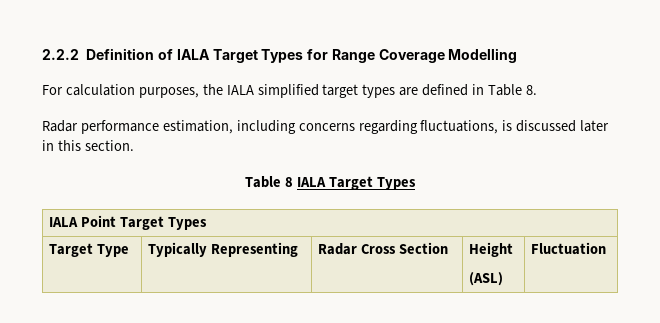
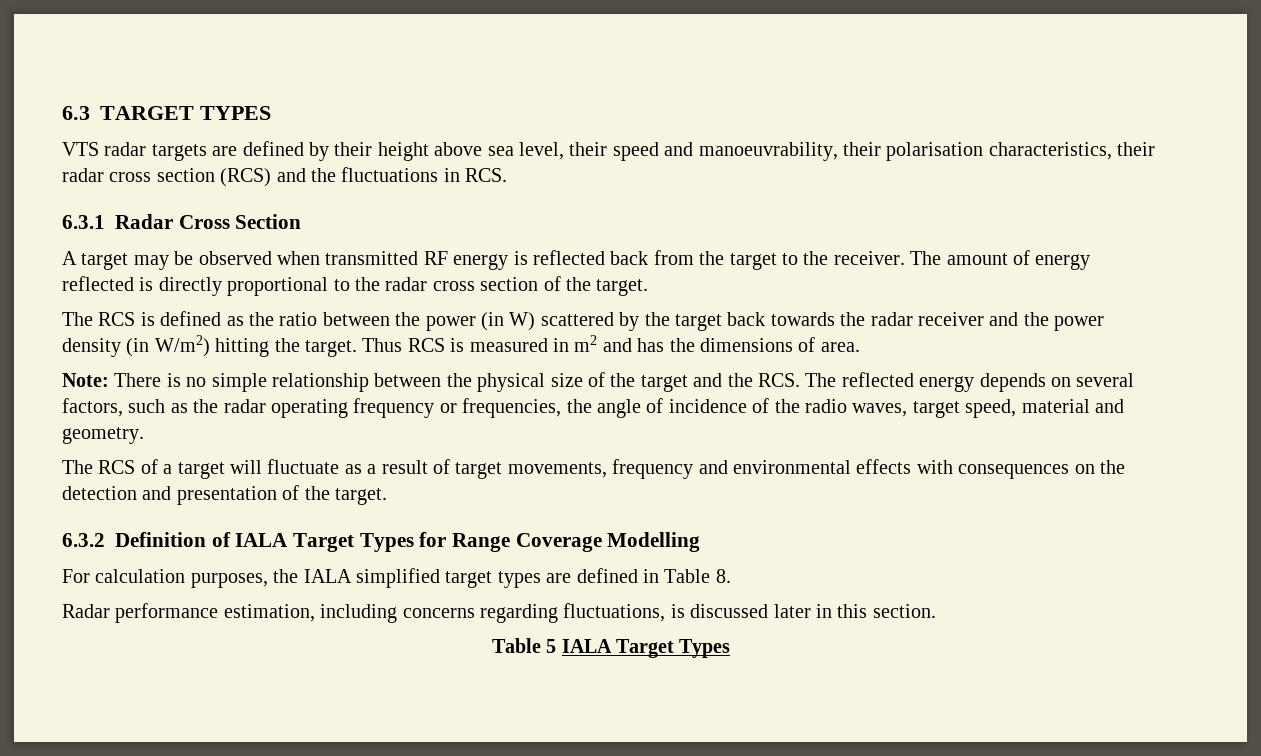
[42,49,79,60] 2.2.2 -> [62,106,271,120] [62,141,1156,161] [62,167,508,187] [62,214,302,229] [62,250,1091,270] [62,276,649,296] [62,311,1105,331] [62,335,860,357] [62,372,1135,392] [62,398,1124,418] [62,427,144,444] [62,459,1125,479] [62,485,387,505] [62,533,105,547] 6.3 TARGET TYPES // VTS radar targets are defined by their height above sea level, their speed and manoeuvrability, their polarisation characteristics, their radar cross section (RCS) and the fluctuations in RCS. // 6.3.1 Radar Cross Section // A target may be observed when transmitted RF energy is reflected back from the target to the receiver. The amount of energy reflected is directly proportional to the radar cross section of the target. // The RCS is defined as the ratio between the power (in W) scattered by the target back towards the radar receiver and the power density (in W/m2) hitting the target. Thus RCS is measured in m2 and has the dimensions of area. // Note: There is no simple relationship between the physical size of the target and the RCS. The reflected energy depends on several factors, such as the radar operating frequency or frequencies, the angle of incidence of the radio waves, target speed, material and geometry. // The RCS of a target will fluctuate as a result of target movements, frequency and environmental effects with consequences on the detection and presentation of the target. // 6.3.2
[285,176,416,190] [49,215,208,230] [49,243,130,257] [148,242,299,257] [318,242,449,255] [469,242,514,257] [469,272,504,286] [531,242,607,255] 8 IALA Target Types // IALA Point Target Types // Target Type | Typically Representing | Radar Cross Section | Height // (ASL) | Fluctuation -> [546,639,731,658] 5 IALA Target Types

